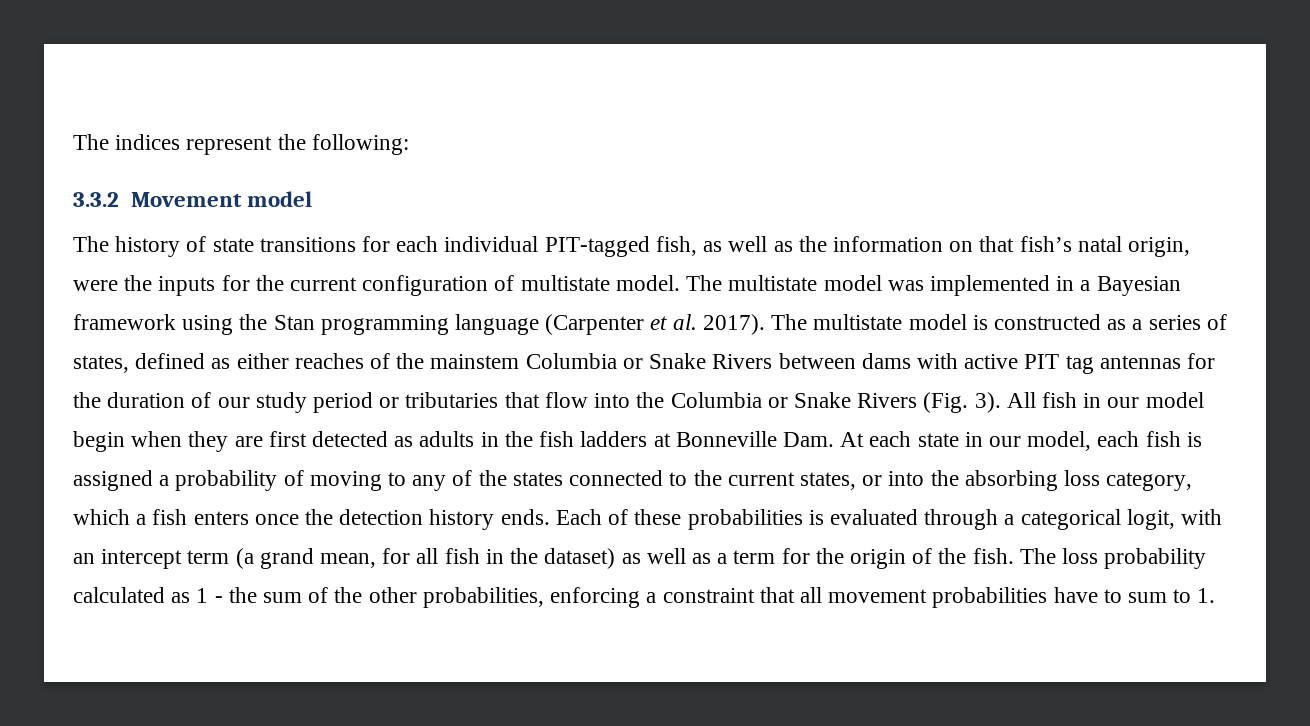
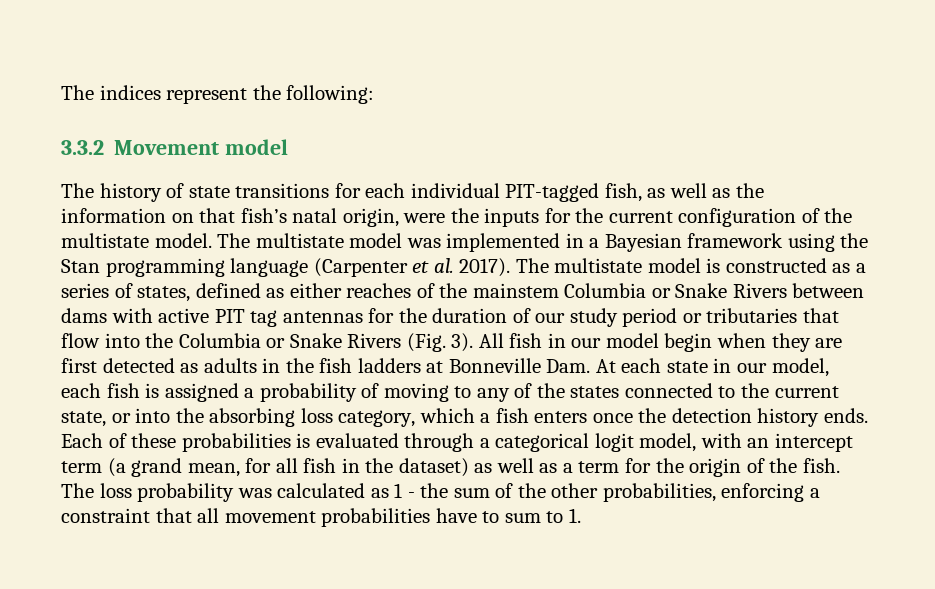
(515, 283) none -> [824,208,853,223] the
[799,472,856,490] states, -> [61,411,106,427] state,
[1126,509,1175,530] logit, -> [594,433,697,452] logit model,
(1207, 558) none -> [237,488,272,498] was

